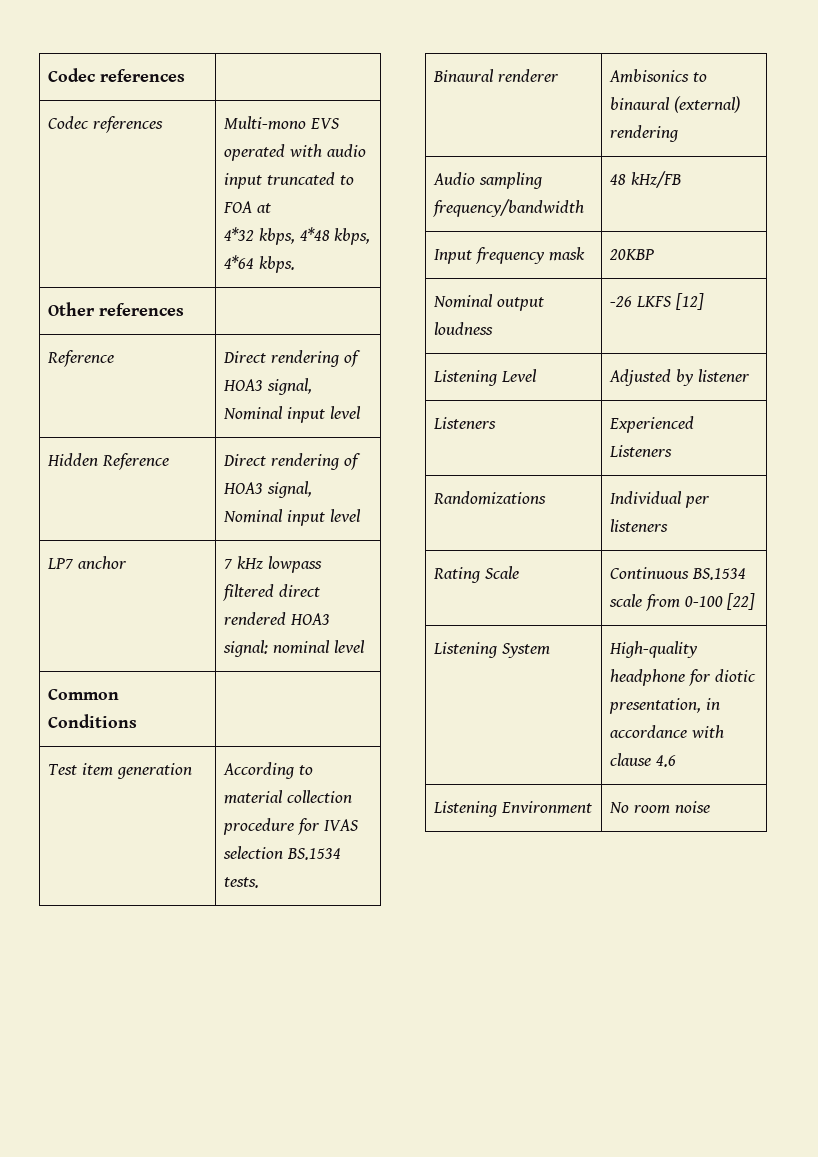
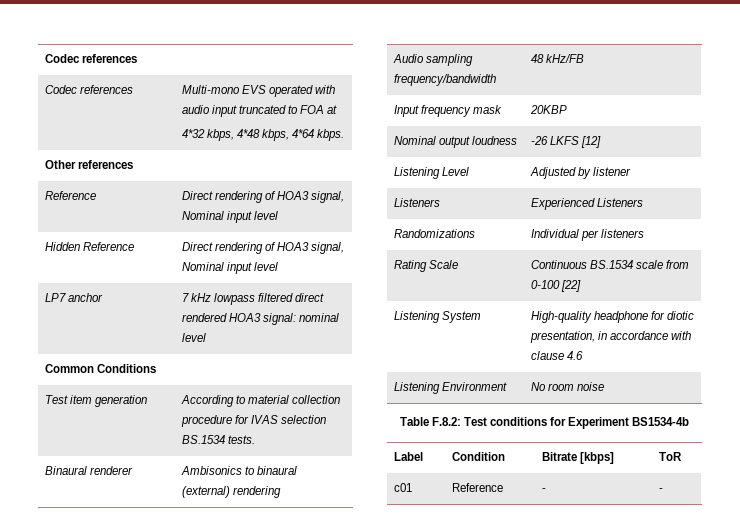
(710, 807) none -> [399,417,690,429] [393,452,423,461] [451,452,505,461] [541,452,614,464] [658,452,682,461] [393,483,412,492] [451,483,503,492] [541,488,546,492] [658,488,663,492] // Table F.8.2: Test conditions for Experiment BS1534-4b // Label | Condition | Bitrate [kbps] | ToR // c01 | Reference | - | -

